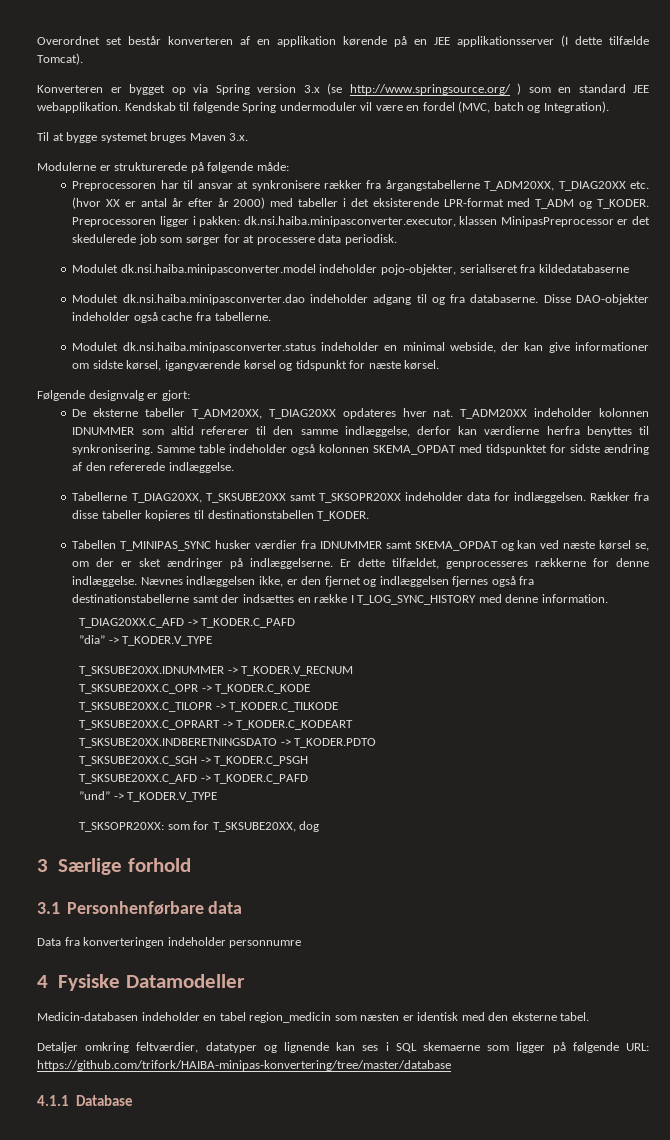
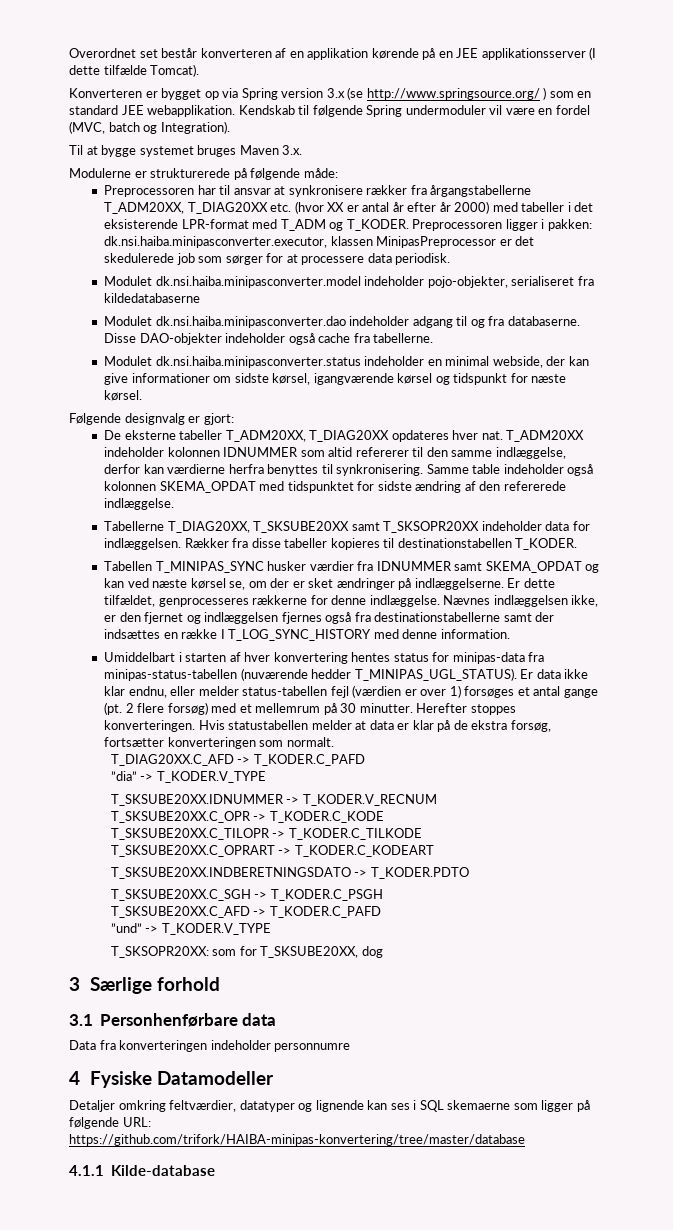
(608, 598) none -> [104,652,545,664] [104,668,589,681] [104,685,598,698] [104,702,516,715] [104,720,551,732] [104,737,334,749] // Umiddelbart i starten af hver konvertering hentes status for minipas-data fra minipas-status-tabellen (nuværende hedder T_MINIPAS_UGL_STATUS). Er data ikke klar endnu, eller melder status-tabellen fejl (værdien er over 1) forsøges et antal gange (pt. 2 flere forsøg) med et mellemrum på 30 minutter. Herefter stoppes konverteringen. Hvis statustabellen melder at data er klar på de ekstra forsøg, fortsætter konverteringen som normalt.
[37,1012,590,1023] // Medicin-databasen indeholder en tabel region_medicin som næsten er identisk med den eksterne tabel. -> (274, 1078) none
[75,1095,133,1106] Database -> [110,1165,215,1176] Kilde-database

